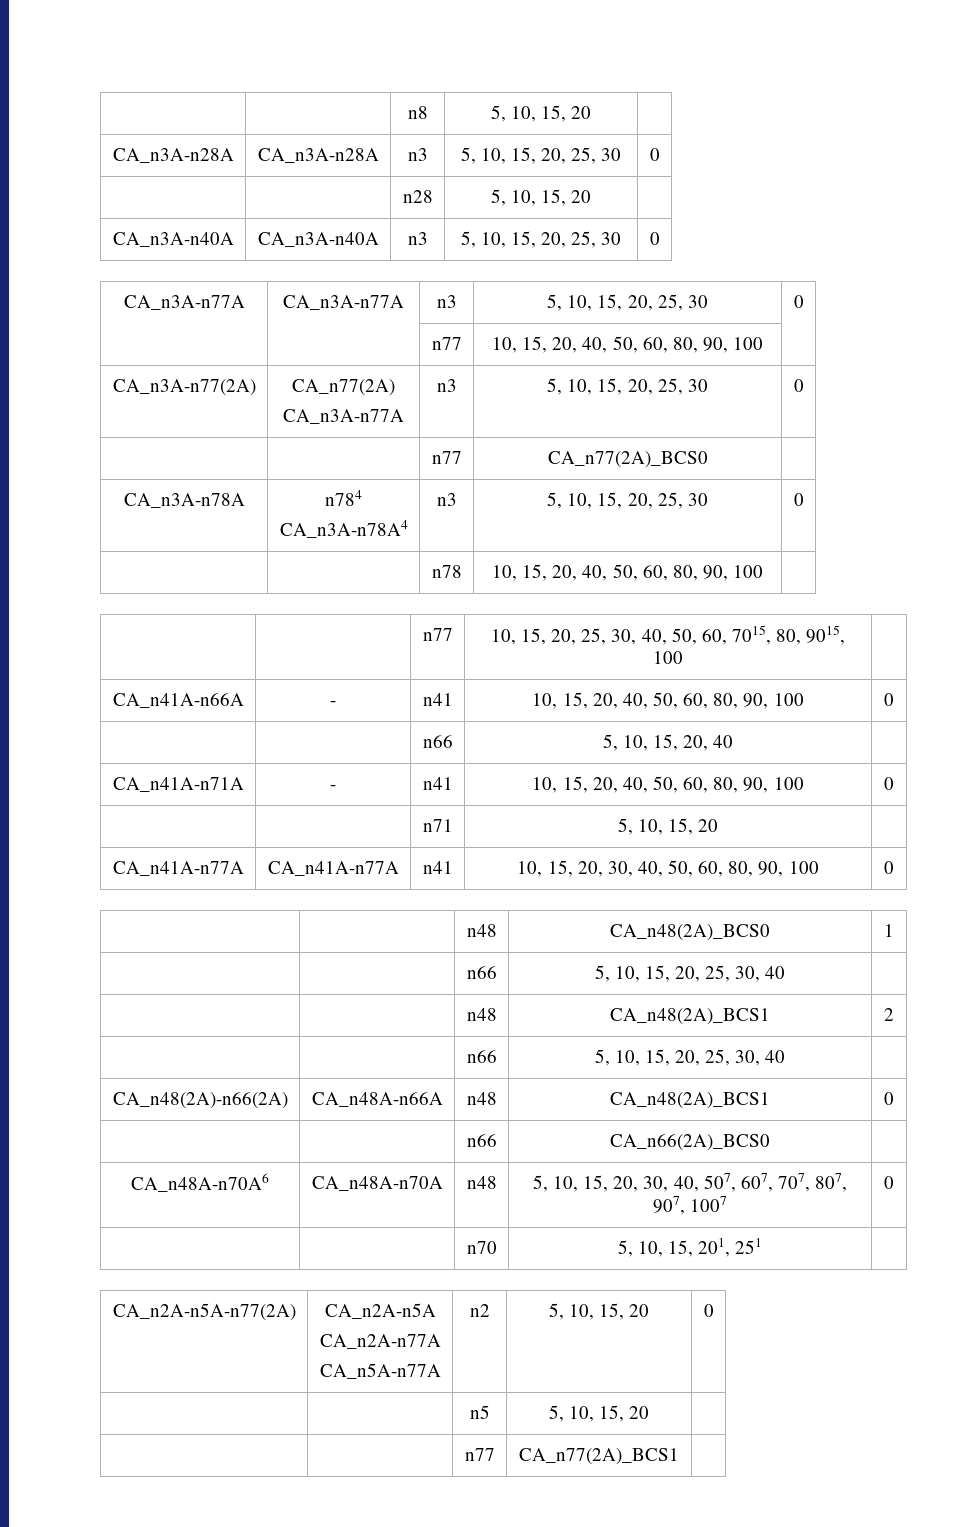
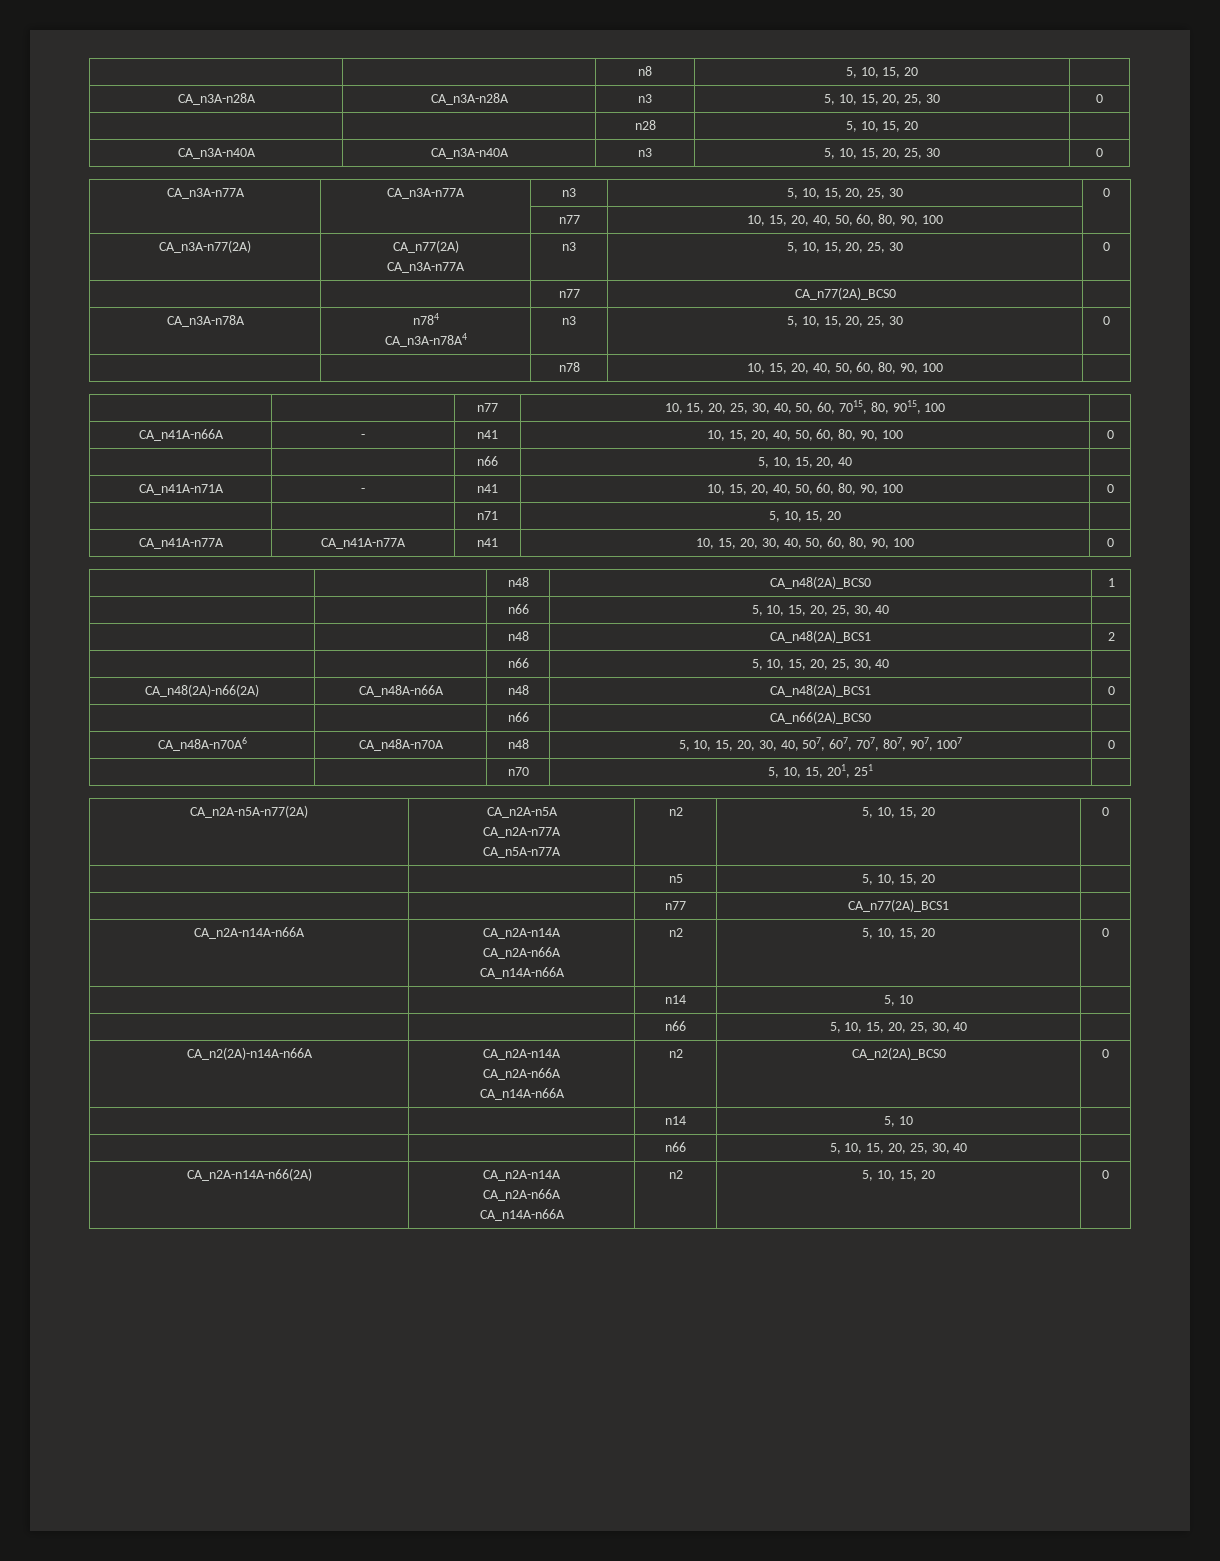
(679, 1456) none -> [194,927,305,939] [483,928,561,939] [483,947,561,959] [479,967,565,979] [668,928,683,937] [862,928,935,939] [1102,928,1109,937] [665,995,686,1004] [884,995,913,1006] [665,1021,686,1031] [829,1022,968,1033] [186,1047,313,1060] [483,1049,561,1060] [483,1068,561,1080] [479,1088,565,1100] [668,1049,683,1058] [851,1047,946,1060] [1102,1049,1109,1058] [665,1116,686,1125] [884,1116,913,1127] [665,1142,686,1152] [829,1143,968,1154] [186,1168,312,1181] [483,1170,561,1181] [483,1189,561,1201] [479,1209,565,1221] [668,1170,683,1179] [862,1170,935,1181] [1102,1170,1109,1179] // CA_n2A-n14A-n66A | CA_n2A-n14A // CA_n2A-n66A // CA_n14A-n66A | n2 | 5, 10, 15, 20 | 0 // | | n14 | 5, 10 | // | | n66 | 5, 10, 15, 20, 25, 30, 40 | // CA_n2(2A)-n14A-n66A | CA_n2A-n14A // CA_n2A-n66A // CA_n14A-n66A | n2 | CA_n2(2A)_BCS0 | 0 // | | n14 | 5, 10 | // | | n66 | 5, 10, 15, 20, 25, 30, 40 | // CA_n2A-n14A-n66(2A) | CA_n2A-n14A // CA_n2A-n66A // CA_n14A-n66A | n2 | 5, 10, 15, 20 | 0

